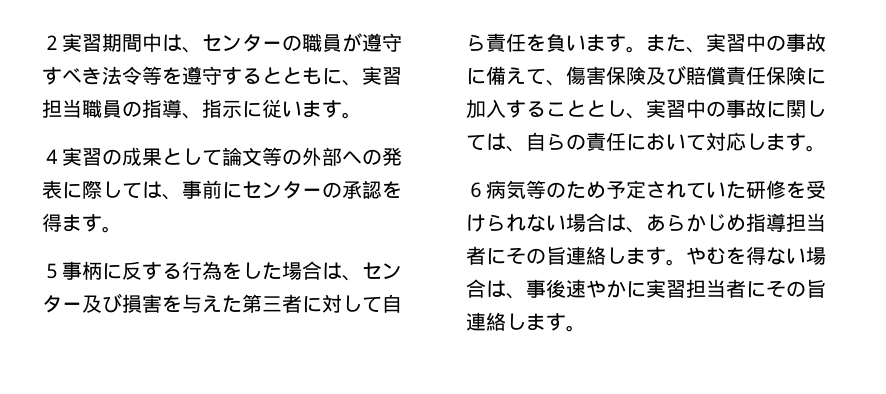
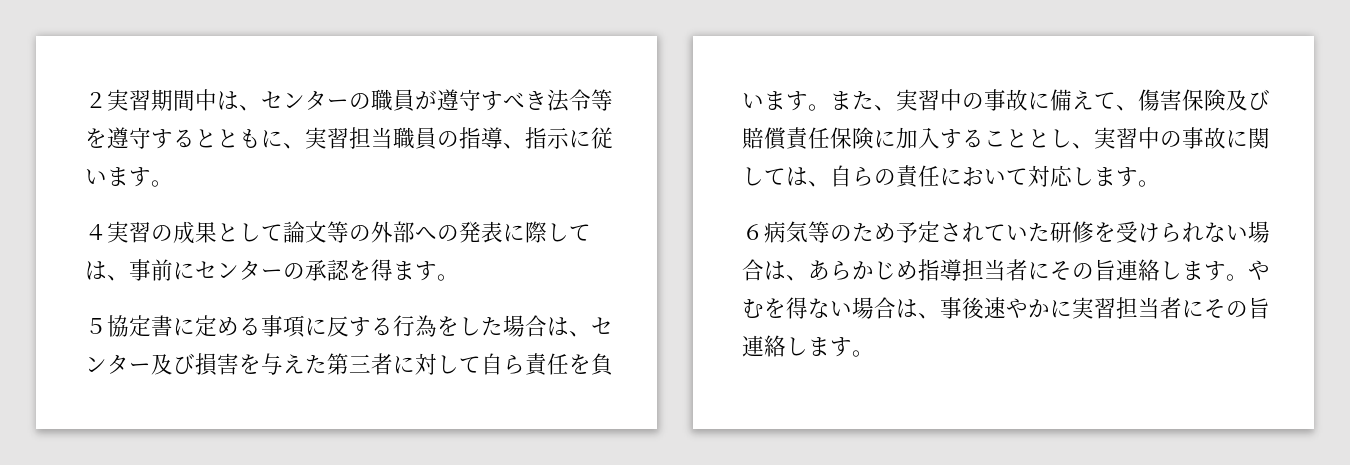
[62,261,102,280] 事柄 -> [107,315,305,338] 協定書に定める事項

